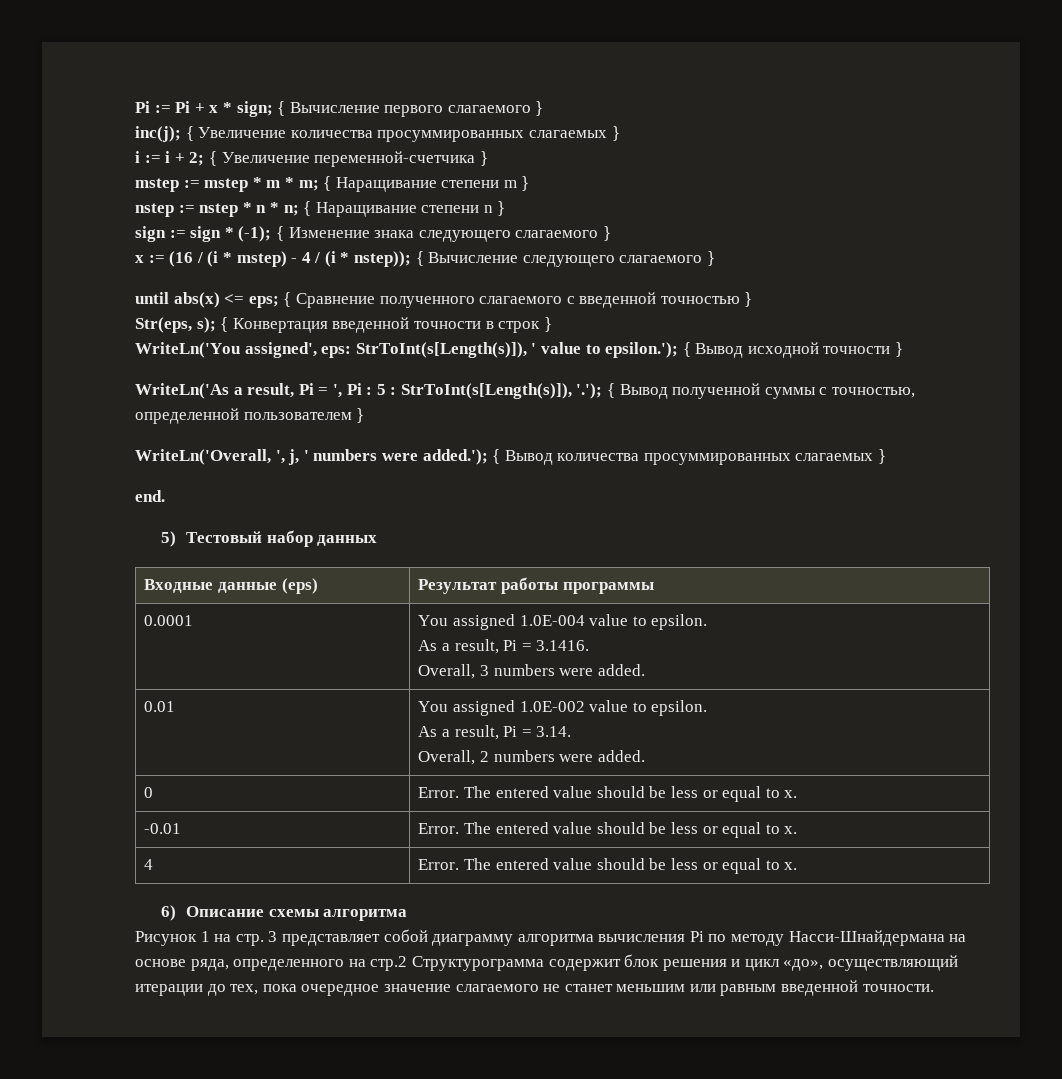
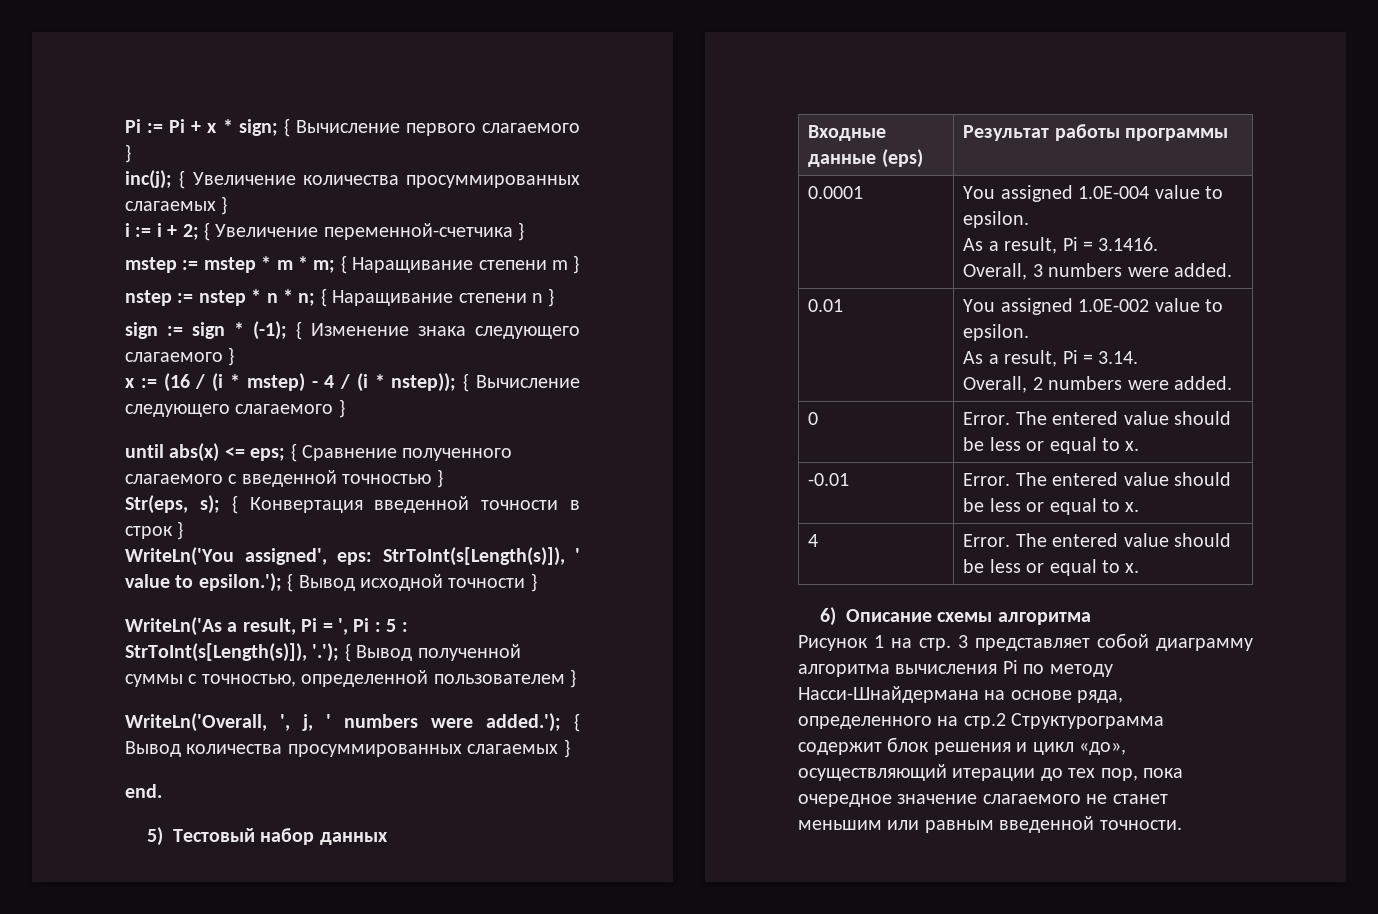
[230,984,259,995] тех, -> [1068,768,1138,781] тех пор,

